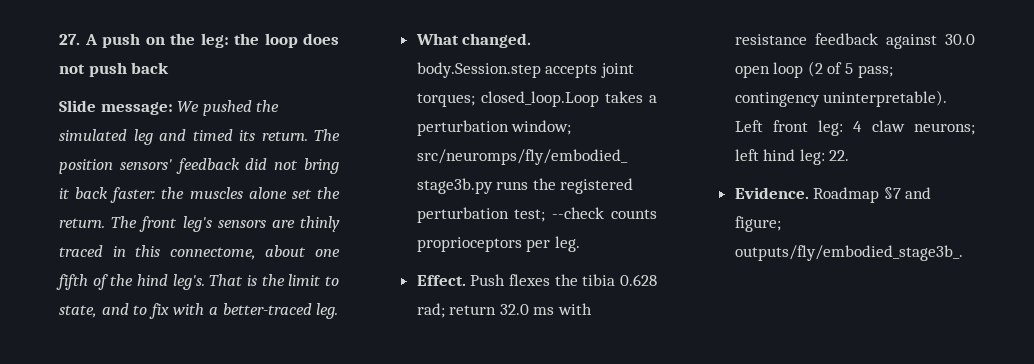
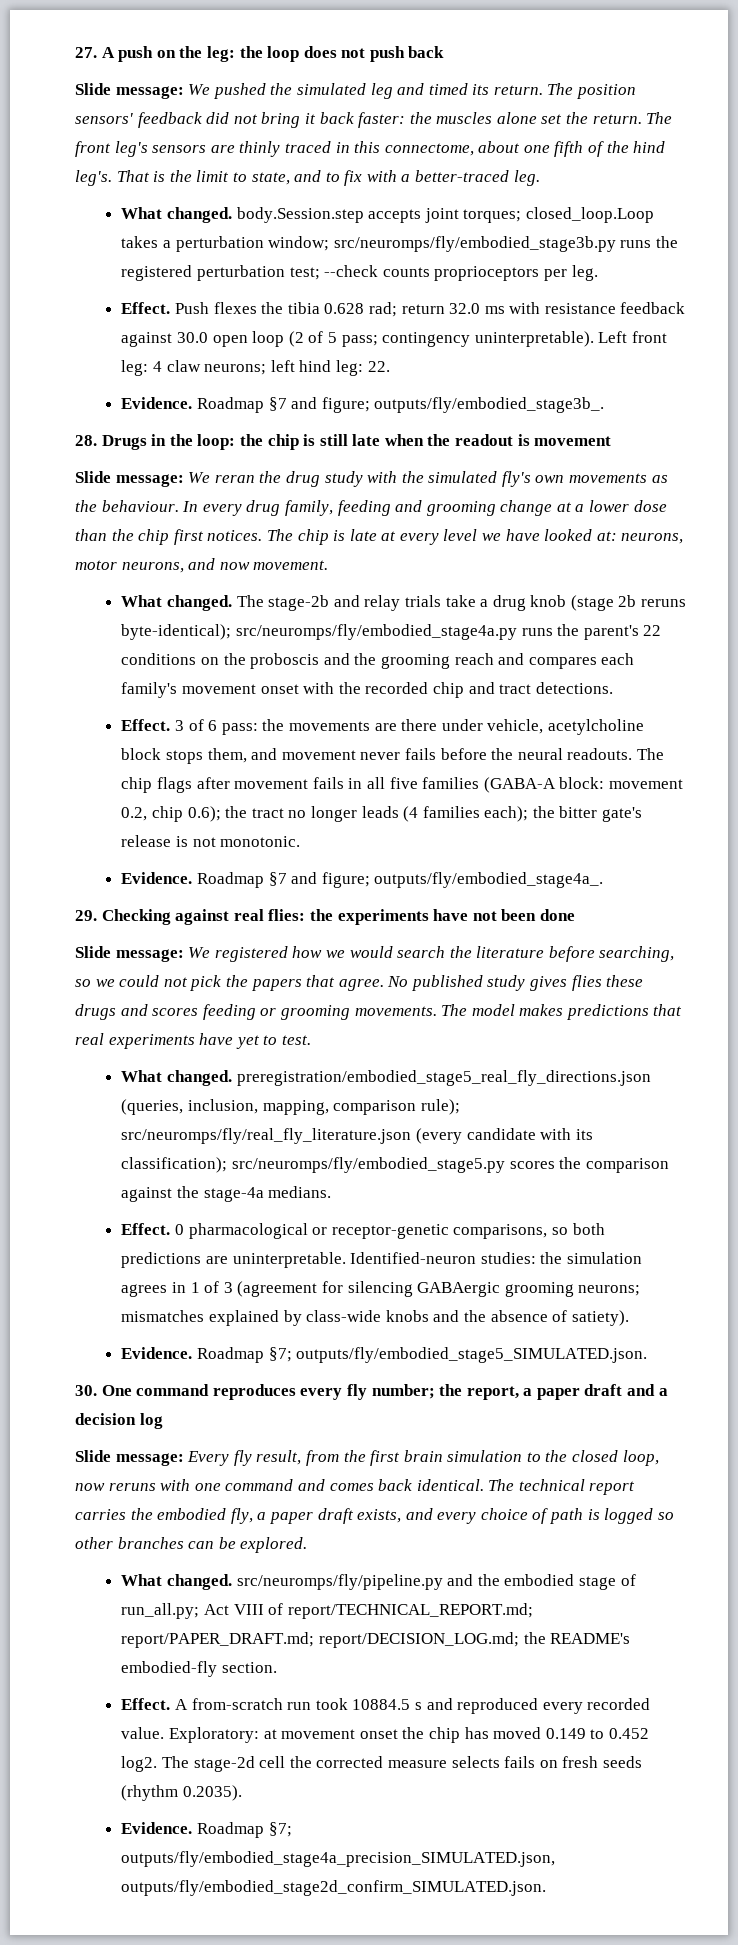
(963, 253) none -> [75,434,612,450] [75,471,668,487] [75,500,667,516] [75,529,684,545] [75,558,329,573] [121,595,687,611] [121,624,662,640] [121,653,635,669] [121,682,613,698] [121,719,644,735] [121,748,664,764] [121,777,683,793] [121,806,643,822] [121,835,301,847] [121,872,604,888] [75,909,575,925] [75,946,675,962] [75,975,644,991] [75,1004,683,1020] [75,1033,311,1049] [121,1070,651,1086] [121,1099,460,1115] [121,1128,593,1144] [121,1157,669,1173] [121,1186,332,1202] [121,1223,605,1239] [121,1252,642,1268] [121,1281,641,1297] [121,1310,629,1326] [121,1347,648,1363] [75,1384,668,1400] [75,1413,163,1429] [75,1450,659,1466] [75,1479,636,1495] [75,1508,674,1524] [75,1537,308,1553] [121,1574,636,1590] [121,1603,533,1619] [121,1632,631,1648] [121,1661,277,1677] [121,1698,651,1714] [121,1727,649,1743] [121,1756,642,1772] [121,1785,242,1801] [121,1822,292,1838] [121,1851,556,1867] [121,1880,547,1896] // 28. Drugs in the loop: the chip is still late when the readout is movement // Slide message: We reran the drug study with the simulated fly's own movements as the behaviour. In every drug family, feeding and grooming change at a lower dose than the chip first notices. The chip is late at every level we have looked at: neurons, motor neurons, and now movement. // What changed. The stage-2b and relay trials take a drug knob (stage 2b reruns byte-identical); src/neuromps/fly/embodied_stage4a.py runs the parent's 22 conditions on the proboscis and the grooming reach and compares each family's movement onset with the recorded chip and tract detections. // Effect. 3 of 6 pass: the movements are there under vehicle, acetylcholine block stops them, and movement never fails before the neural readouts. The chip flags after movement fails in all five families (GABA-A block: movement 0.2, chip 0.6); the tract no longer leads (4 families each); the bitter gate's release is not monotonic. // Evidence. Roadmap §7 and figure; outputs/fly/embodied_stage4a_. // 29. Checking against real flies: the experiments have not been done // Slide message: We registered how we would search the literature before searching, so we could not pick the papers that agree. No published study gives flies these drugs and scores feeding or grooming movements. The model makes predictions that real experiments have yet to test. // What changed. preregistration/embodied_stage5_real_fly_directions.json (queries, inclusion, mapping, comparison rule); src/neuromps/fly/real_fly_literature.json (every candidate with its classification); src/neuromps/fly/embodied_stage5.py scores the comparison against the stage-4a medians. // Effect. 0 pharmacological or receptor-genetic comparisons, so both predictions are uninterpretable. Identified-neuron studies: the simulation agrees in 1 of 3 (agreement for silencing GABAergic grooming neurons; mismatches explained by class-wide knobs and the absence of satiety). // Evidence. Roadmap §7; outputs/fly/embodied_stage5_SIMULATED.json. // 30. One command reproduces every fly number; the report, a paper draft and a decision log // Slide message: Every fly result, from the first brain simulation to the closed loop, now reruns with one command and comes back identical. The technical report carries the embodied fly, a paper draft exists, and every choice of path is logged so other branches can be explored. // What changed. src/neuromps/fly/pipeline.py and the embodied stage of run_all.py; Act VIII of report/TECHNICAL_REPORT.md; report/PAPER_DRAFT.md; report/DECISION_LOG.md; the README's embodied-fly section. // Effect. A from-scratch run took 10884.5 s and reproduced every recorded value. Exploratory: at movement onset the chip has moved 0.149 to 0.452 log2. The stage-2d cell the corrected measure selects fails on fresh seeds (rhythm 0.2035). // Evidence. Roadmap §7; outputs/fly/embodied_stage4a_precision_SIMULATED.json, outputs/fly/embodied_stage2d_confirm_SIMULATED.json.

